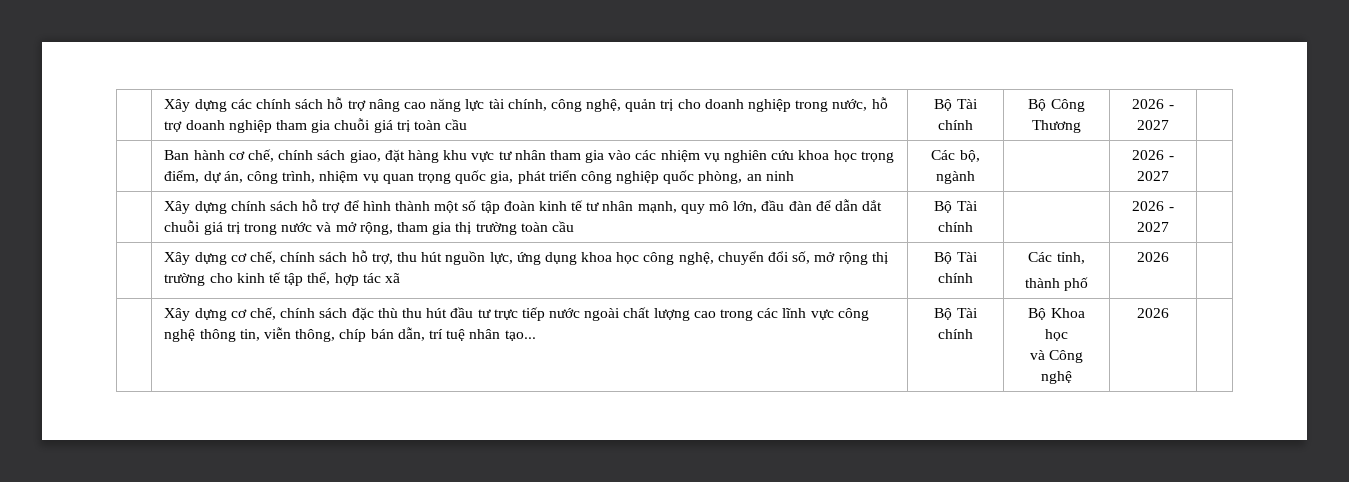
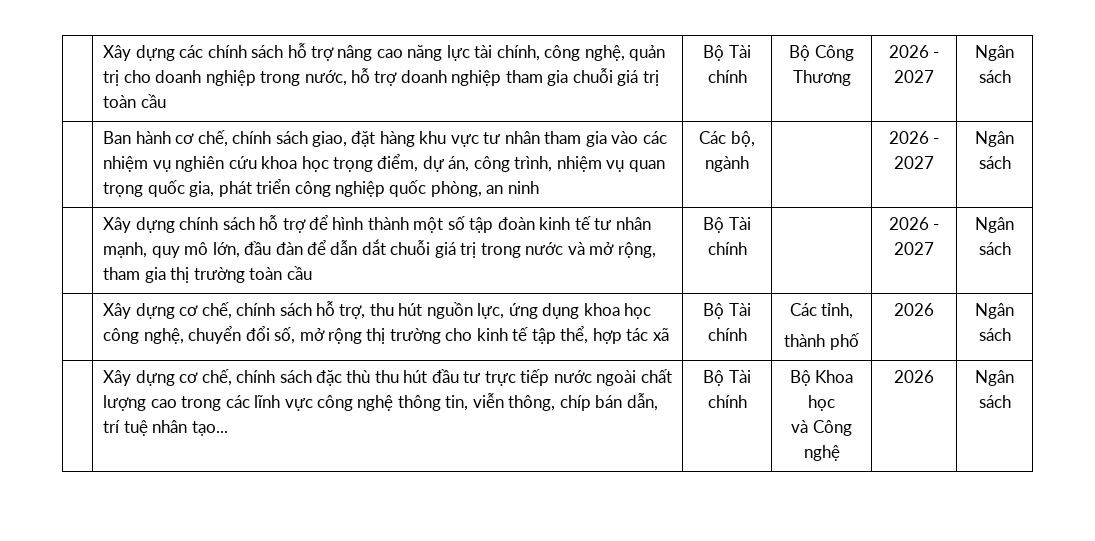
(1169, 125) none -> [975,45,1014,61] [978,70,1011,83] Ngân sách
(1169, 176) none -> [975,131,1014,147] [978,156,1011,169] Ngân sách
(1169, 227) none -> [975,217,1014,233] [978,242,1011,255] Ngân sách
(1169, 257) none -> [975,303,1014,319] [978,328,1011,341] Ngân sách
(1169, 313) none -> [975,370,1014,386] [978,395,1011,408] Ngân sách

